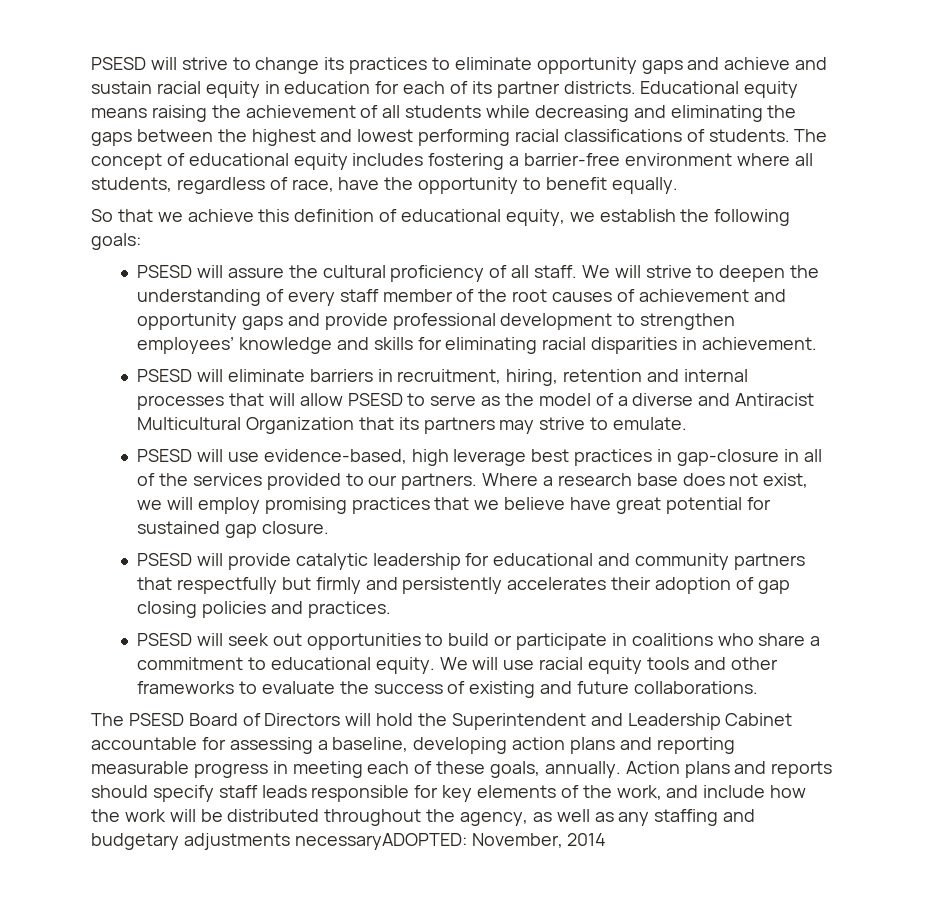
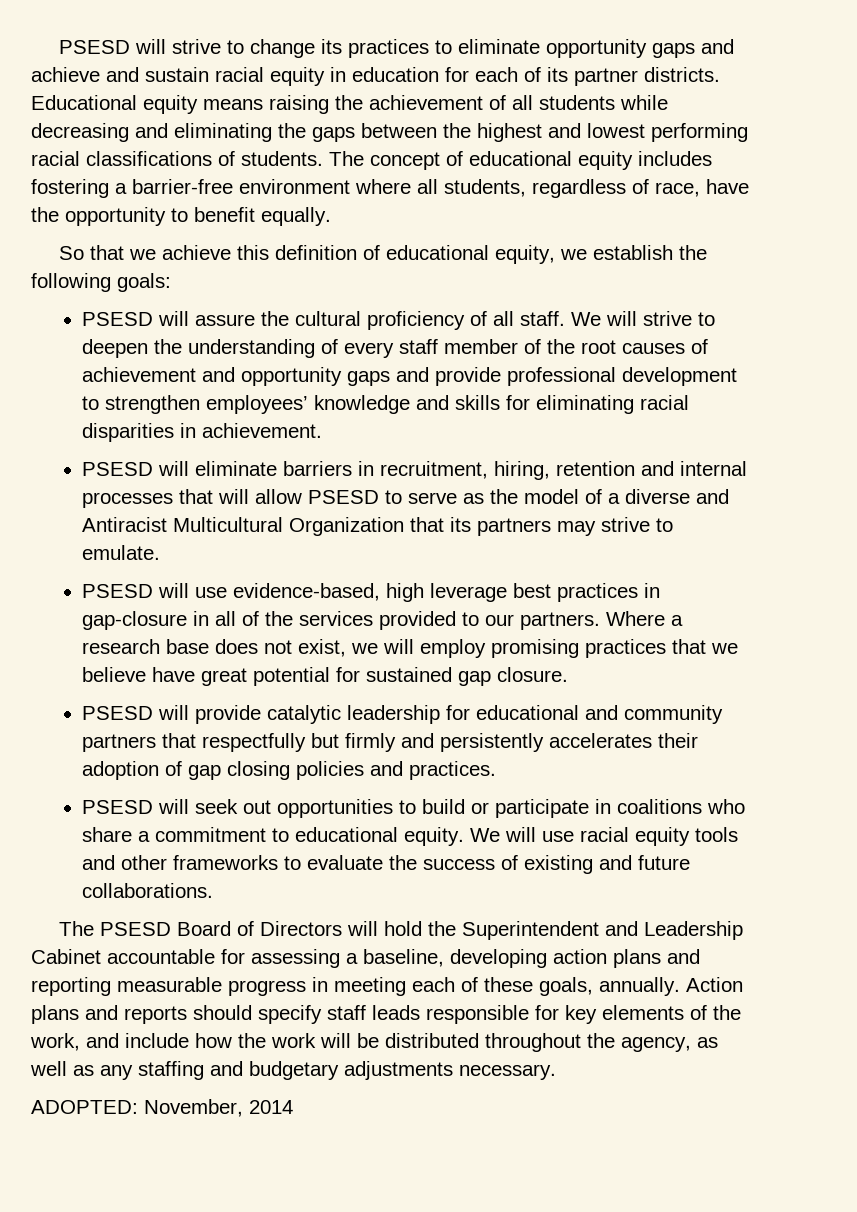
[294,833,467,850] necessaryADOPTED: -> [459,1064,556,1080] [31,1100,138,1114] necessary. // ADOPTED:

